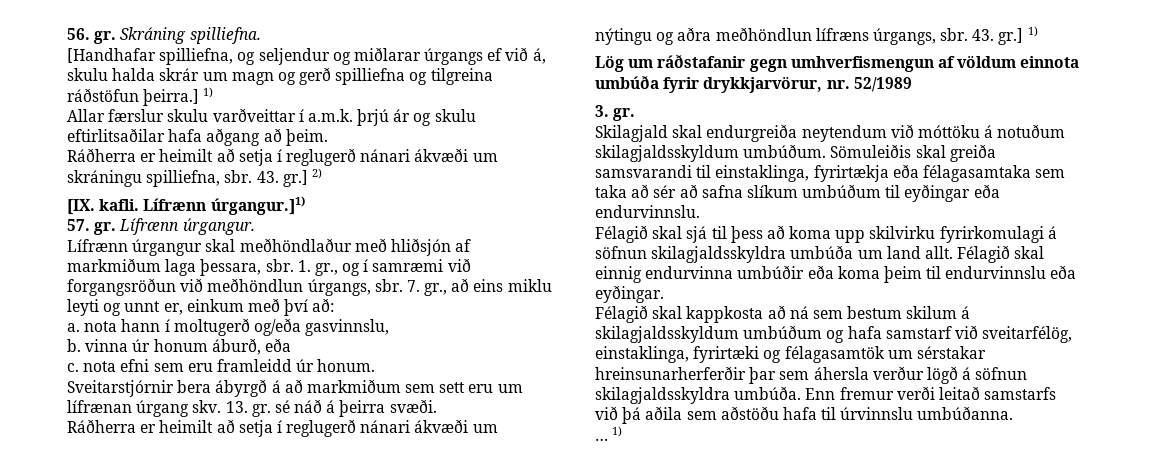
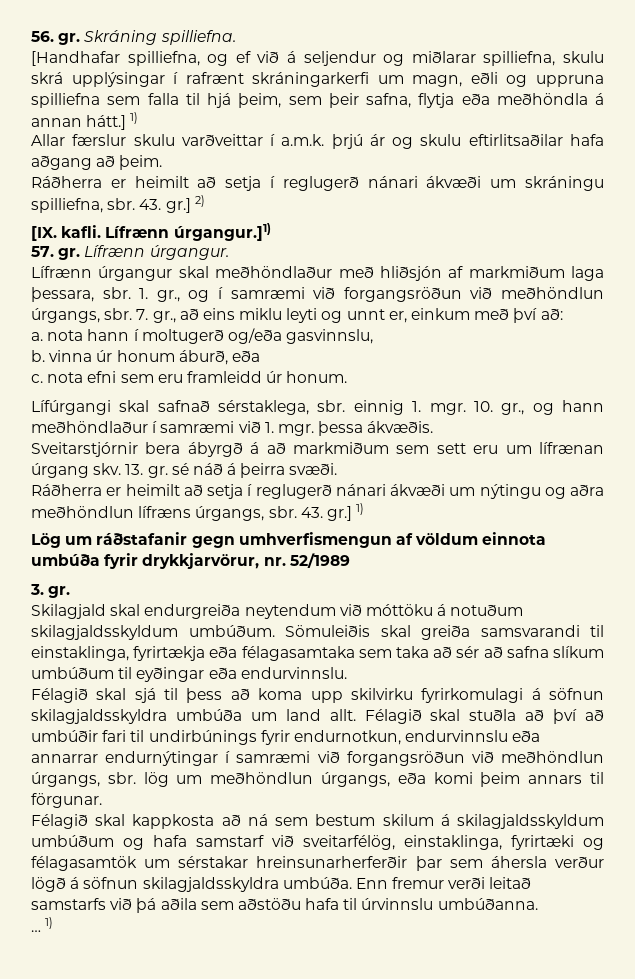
[258,47,546,65] [67,67,493,85] [67,88,200,106] seljendur og miðlarar úrgangs ef við á, skulu halda skrár um magn og gerð spilliefna og tilgreina ráðstöfun þeirra.] -> [235,51,605,66] [31,72,604,87] [31,93,604,108] [31,115,127,130] ef við á seljendur og miðlarar spilliefna, skulu skrá upplýsingar í rafrænt skráningarkerfi um magn, eðli og uppruna spilliefna sem falla til hjá þeim, sem þeir safna, flytja eða meðhöndla á annan hátt.]
(376, 365) none -> [31,400,605,415] [31,421,434,436] // Lífúrgangi skal safnað sérstaklega, sbr. einnig 1. mgr. 10. gr., og hann meðhöndlaður í samræmi við 1. mgr. þessa ákvæðis.
[595,265,1077,283] [595,285,664,303] einnig endurvinna umbúðir eða koma þeim til endurvinnslu eða eyðingar. -> [469,709,604,724] [31,730,541,745] [31,751,605,766] [31,772,604,787] [31,793,102,808] stuðla að því að umbúðir fari til undirbúnings fyrir endurnotkun, endurvinnslu eða annarrar endurnýtingar í samræmi við forgangsröðun við meðhöndlun úrgangs, sbr. lög um meðhöndlun úrgangs, eða komi þeim annars til förgunar.

